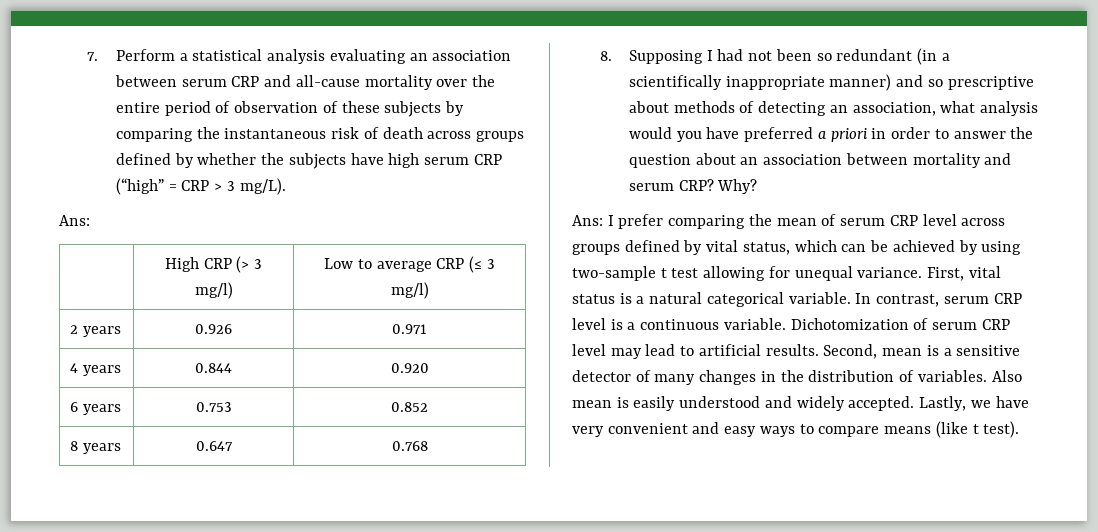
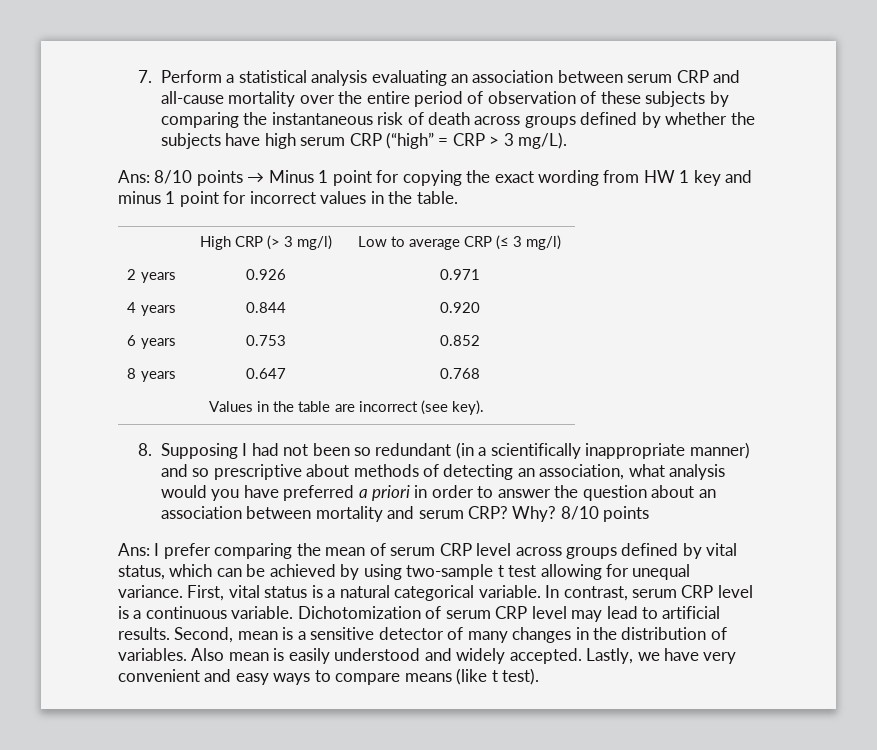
(90, 220) none -> [154,170,753,186] [118,191,458,207] 8/10 points → Minus 1 point for copying the exact wording from HW 1 key and minus 1 point for incorrect values in the table.
(428, 446) none -> [209,400,484,415] // Values in the table are incorrect (see key).
(758, 186) none -> [560,506,650,522] 8/10 points

